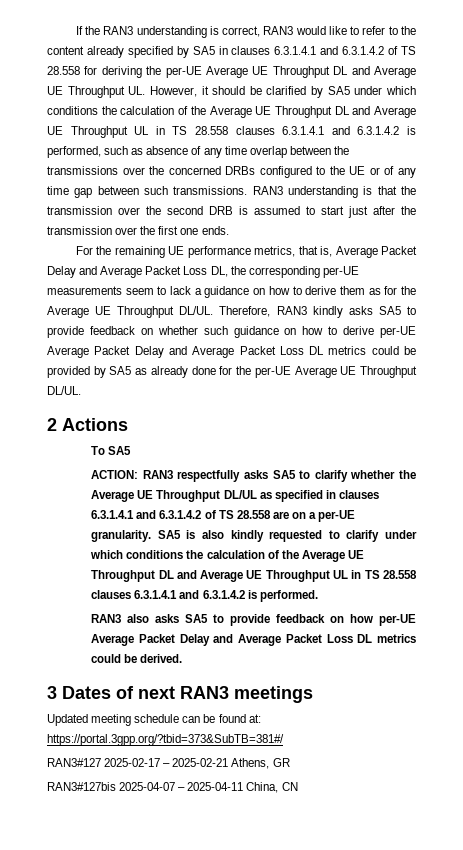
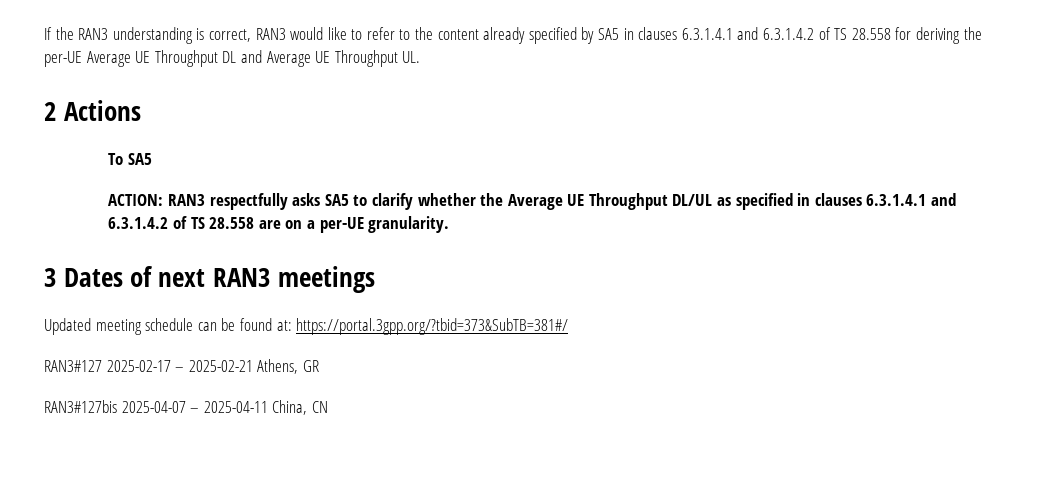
[149,86,416,98] [47,106,416,118] [47,126,416,138] [47,146,349,158] [47,166,417,178] [47,186,416,198] [47,206,416,218] [47,226,229,235] [75,246,417,258] [47,266,359,278] [47,286,416,298] [47,306,416,318] [47,326,416,338] [47,346,417,358] [47,366,417,378] [47,386,81,395] However, it should be clarified by SA5 under which conditions the calculation of the Average UE Throughput DL and Average UE Throughput UL in TS 28.558 clauses 6.3.1.4.1 and 6.3.1.4.2 is performed, such as absence of any time overlap between the transmissions over the concerned DRBs configured to the UE or of any time gap between such transmissions. RAN3 understanding is that the transmission over the second DRB is assumed to start just after the transmission over the first one ends. // For the remaining UE performance metrics, that is, Average Packet Delay and Average Packet Loss DL, the corresponding per-UE measurements seem to lack a guidance on how to derive them as for the Average UE Throughput DL/UL. Therefore, RAN3 kindly asks SA5 to provide feedback on whether such guidance on how to derive per-UE Average Packet Delay and Average Packet Loss DL metrics could be provided by SA5 as already done for the per-UE Average UE Throughput DL/UL. -> (421, 57) none
[157,530,418,542] [90,550,365,562] [91,570,417,582] [91,590,318,602] [91,614,417,626] [91,634,417,646] [91,654,183,663] SA5 is also kindly requested to clarify under which conditions the calculation of the Average UE Throughput DL and Average UE Throughput UL in TS 28.558 clauses 6.3.1.4.1 and 6.3.1.4.2 is performed. // RAN3 also asks SA5 to provide feedback on how per-UE Average Packet Delay and Average Packet Loss DL metrics could be derived. -> (450, 224) none

